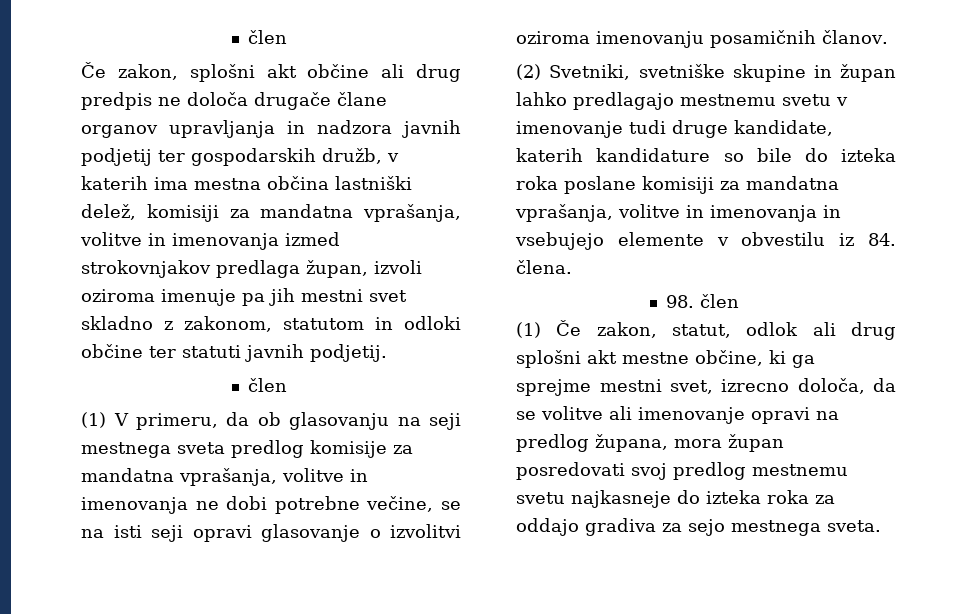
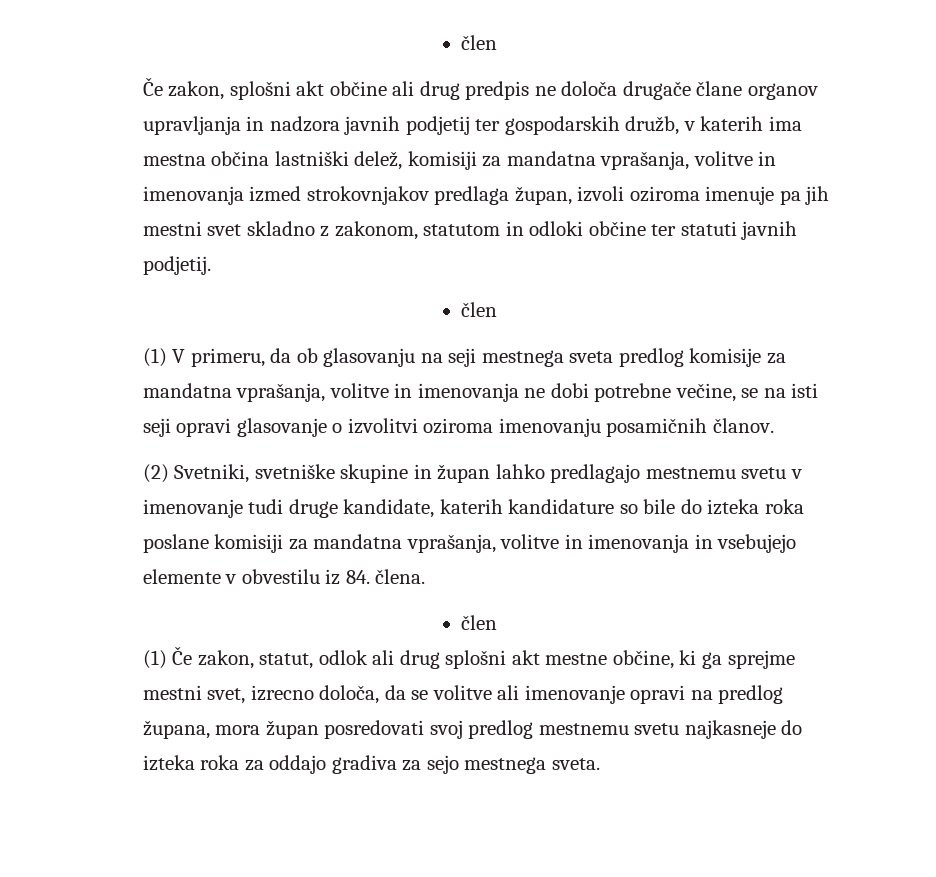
[666,295,695,308] 98. -> (426, 576) none

